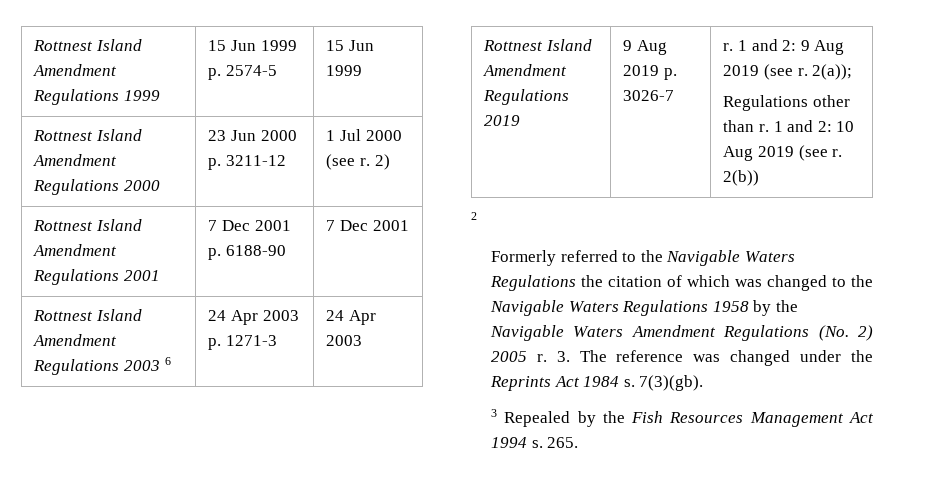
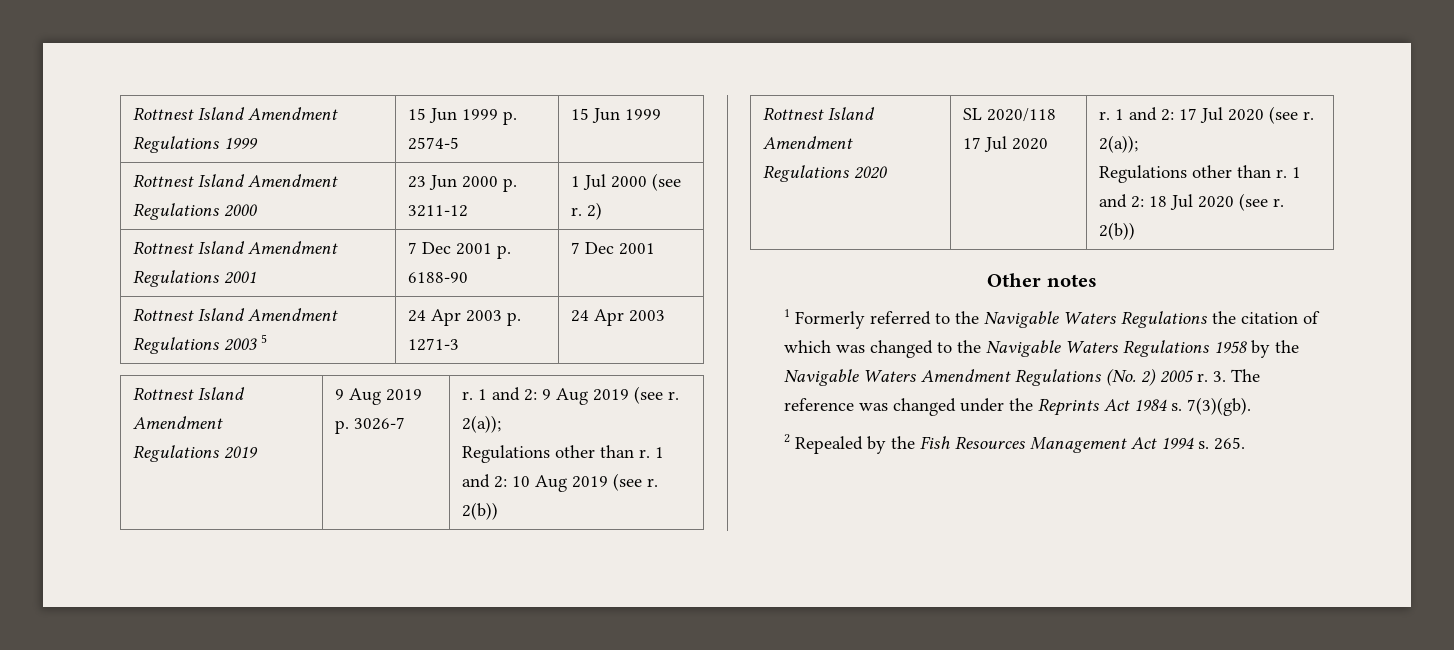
[164,357,171,365] 6 -> [261,334,268,343] 5
[471,212,477,220] // 2 // -> [763,107,876,120] [763,136,854,149] [763,165,889,182] [963,108,1057,122] [963,136,1049,152] [1099,106,1315,124] [1099,135,1139,153] [1099,165,1302,183] [1099,193,1285,211] [1099,222,1136,240] [987,273,1097,287] [783,309,790,317] // Rottnest Island Amendment Regulations 2020 | SL 2020/118 17 Jul 2020 | r. 1 and 2: 17 Jul 2020 (see r. 2(a)); // Regulations other than r. 1 and 2: 18 Jul 2020 (see r. 2(b)) // Other notes // 1
[490,409,497,417] 3 -> [783,434,790,443] 2

